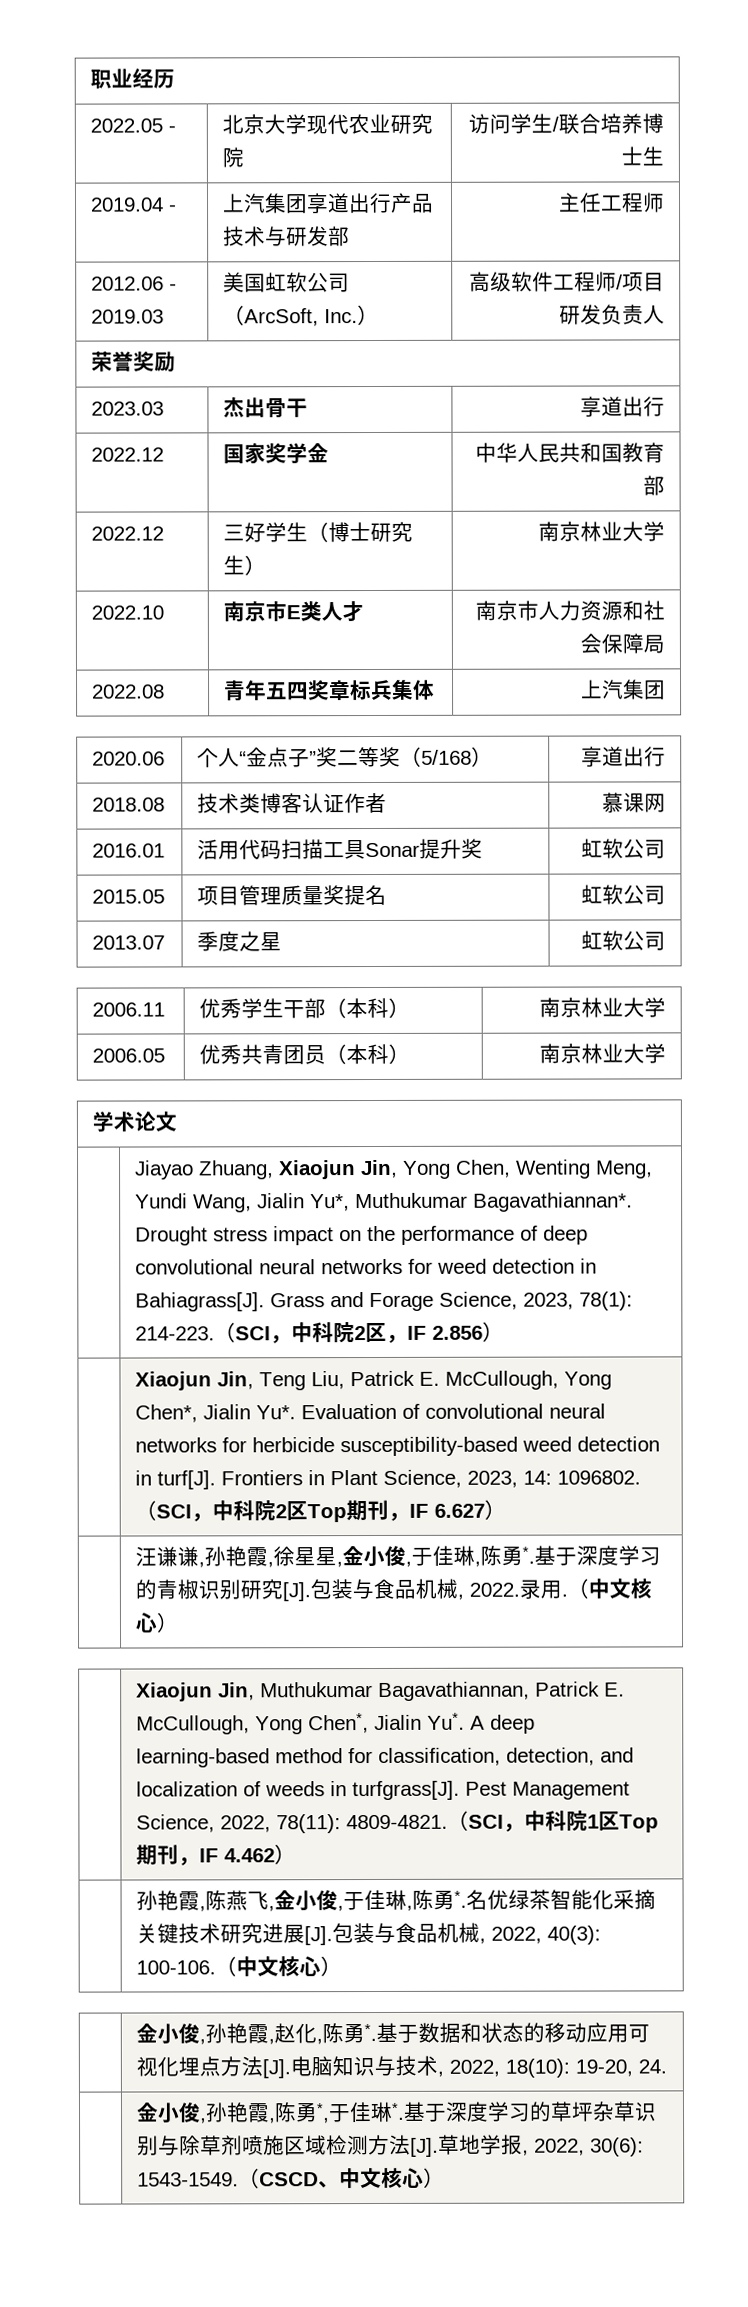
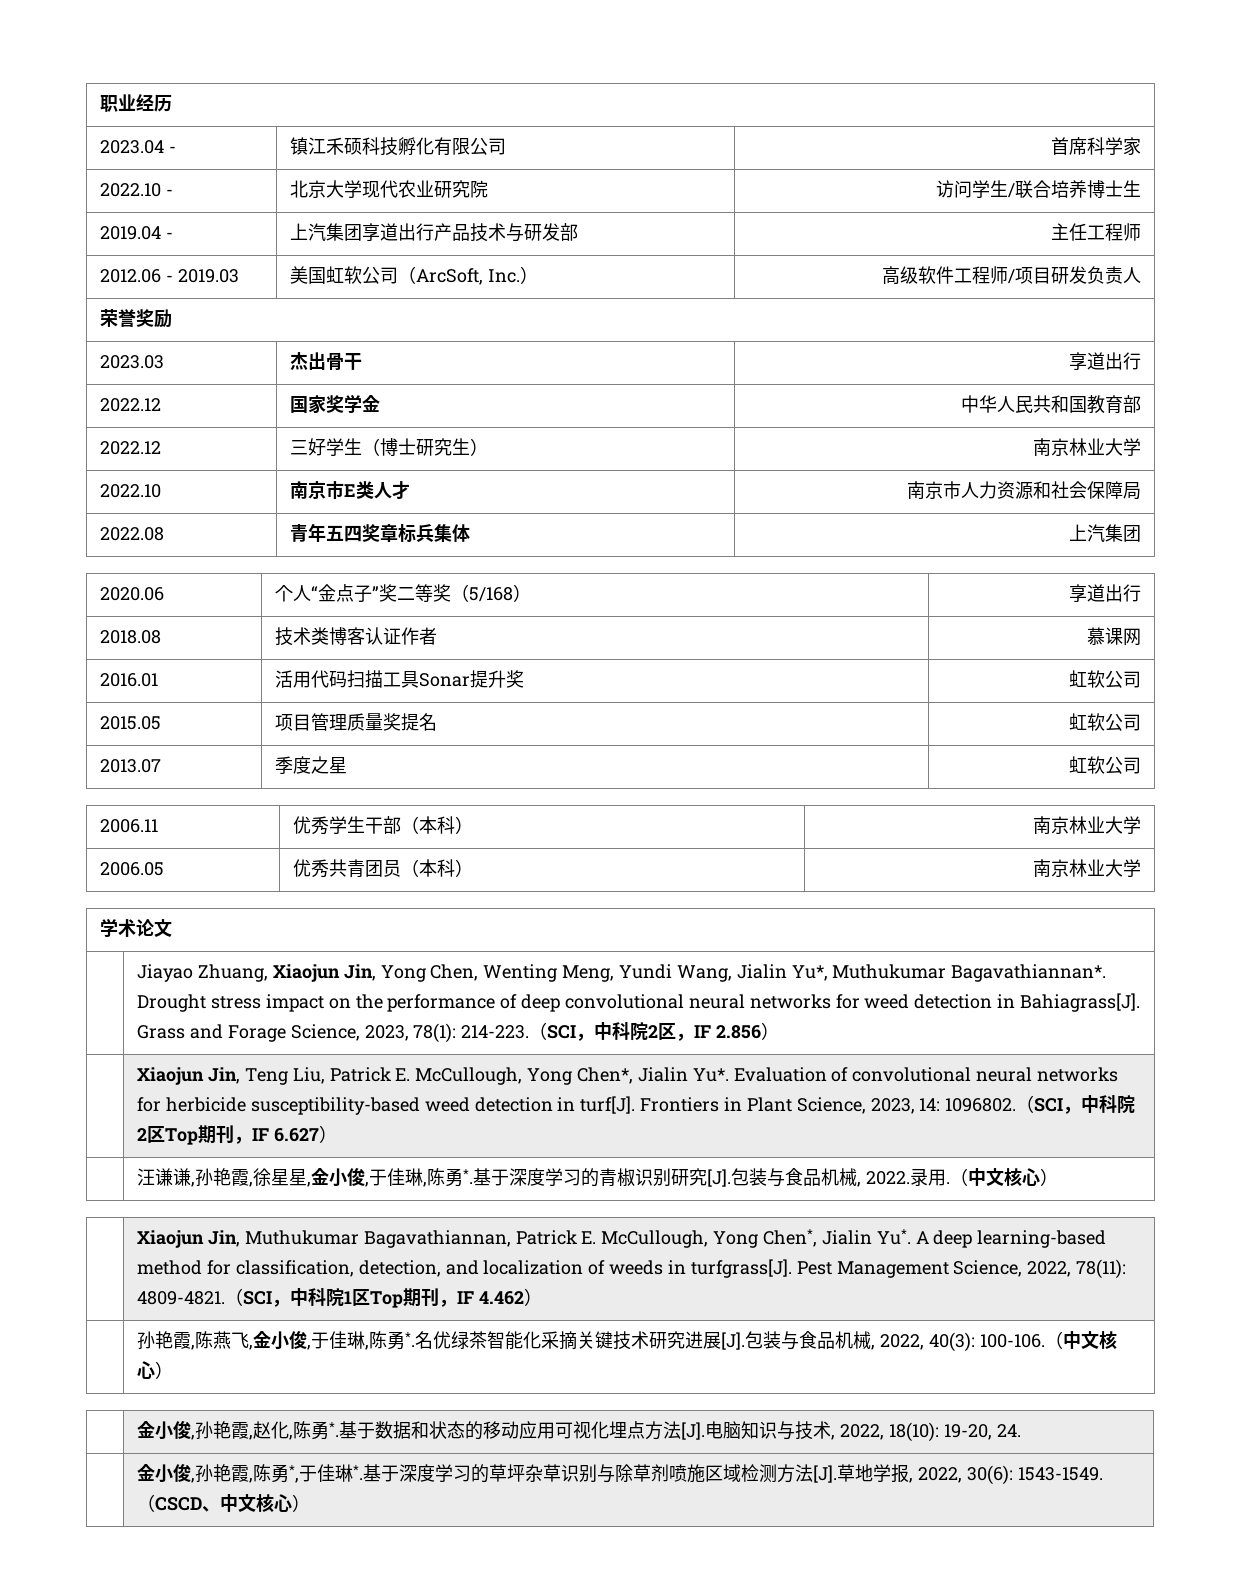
[90,118,164,133] 2022.05 -> [100,140,177,154] [290,137,507,156] [1050,137,1141,156] [100,183,162,197] 2023.04 - | 镇江禾硕科技孵化有限公司 | 首席科学家 // 2022.10

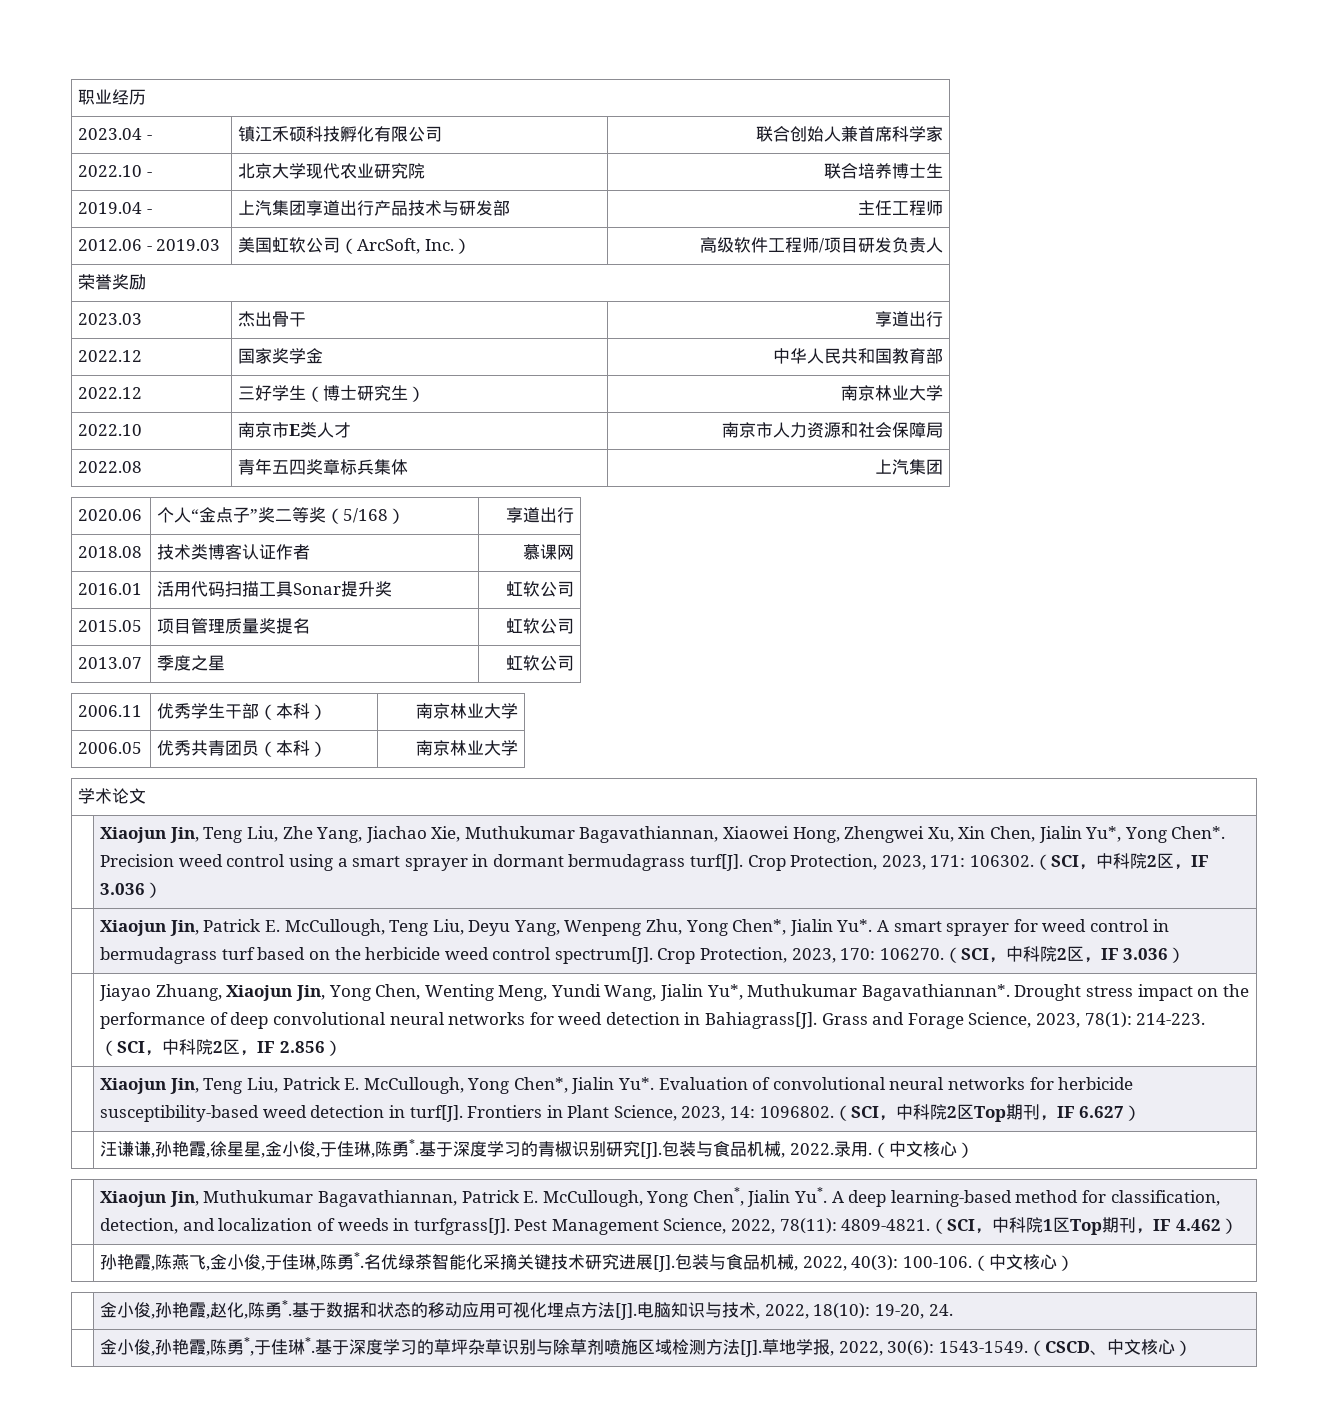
(507, 146) none -> [755,126,858,142] 联合创始人兼
[935,180,1015,198] 访问学生/ -> (426, 171) none
(173, 928) none -> [100,826,1226,843] [100,853,1209,871] [100,882,163,898] [100,919,1169,936] [100,946,1186,964] // | Xiaojun Jin, Teng Liu, Zhe Yang, Jiachao Xie, Muthukumar Bagavathiannan, Xiaowei Hong, Zhengwei Xu, Xin Chen, Jialin Yu*, Yong Chen*. Precision weed control using a smart sprayer in dormant bermudagrass turf[J]. Crop Protection, 2023, 171: 106302.（SCI，中科院2区，IF 3.036） // | Xiaojun Jin, Patrick E. McCullough, Teng Liu, Deyu Yang, Wenpeng Zhu, Yong Chen*, Jialin Yu*. A smart sprayer for weed control in bermudagrass turf based on the herbicide weed control spectrum[J]. Crop Protection, 2023, 170: 106270.（SCI，中科院2区，IF 3.036）

